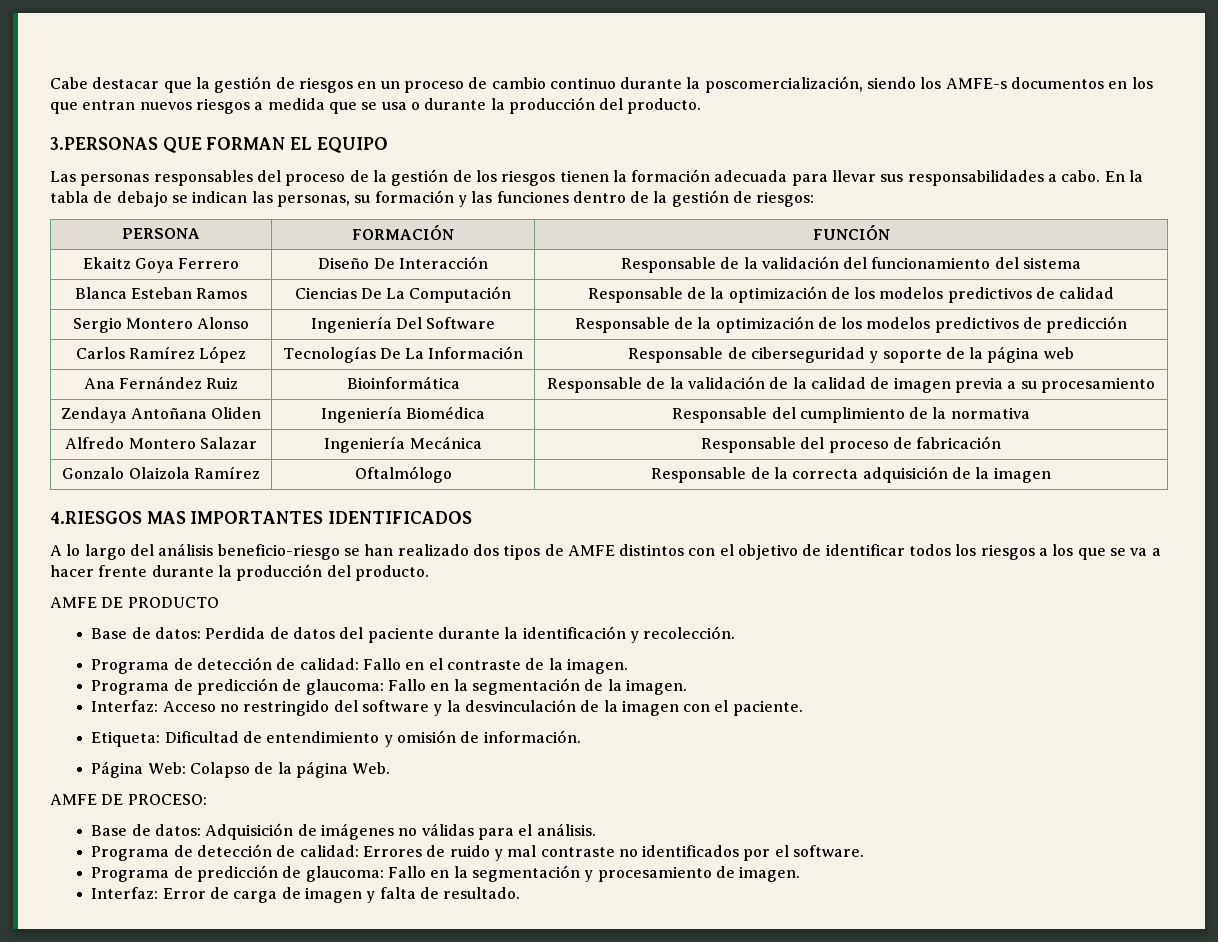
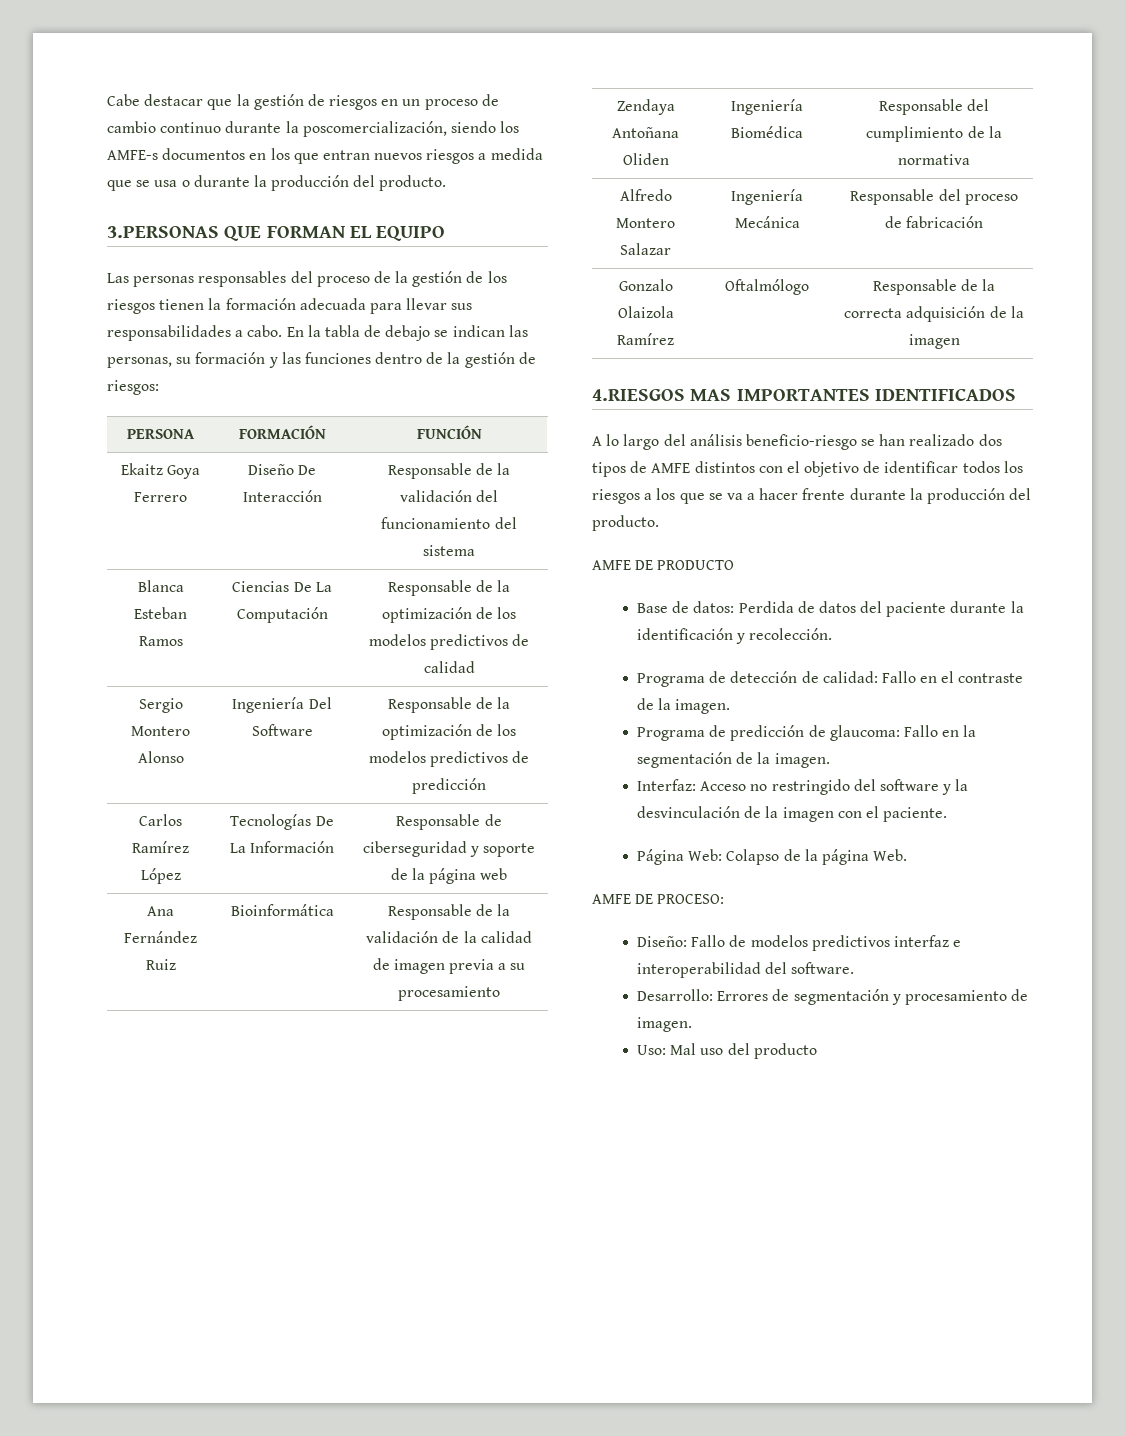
[91,730,581,747] // Etiqueta: Dificultad de entendimiento y omisión de información. -> (948, 814) none
[91,823,596,840] [91,844,865,861] [91,865,468,882] Base de datos: Adquisición de imágenes no válidas para el análisis. // Programa de detección de calidad: Errores de ruido y mal contraste no identificados por el software. // Programa de predicción de glaucoma: Fallo en la -> [636,935,962,951] [636,962,855,978] [636,989,790,1001] Diseño: Fallo de modelos predictivos interfaz e interoperabilidad del software. // Desarrollo: Errores de
[91,887,521,903] Interfaz: Error de carga de imagen y falta de resultado. -> [636,1043,817,1059] Uso: Mal uso del producto

